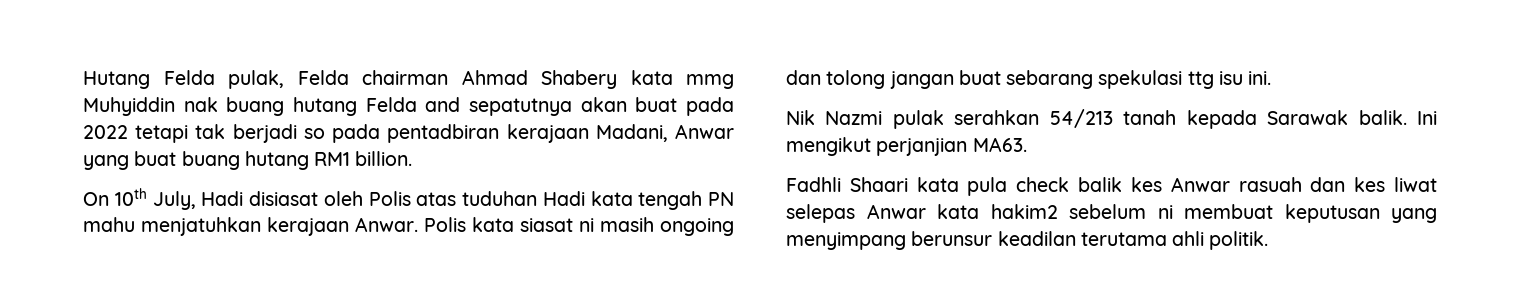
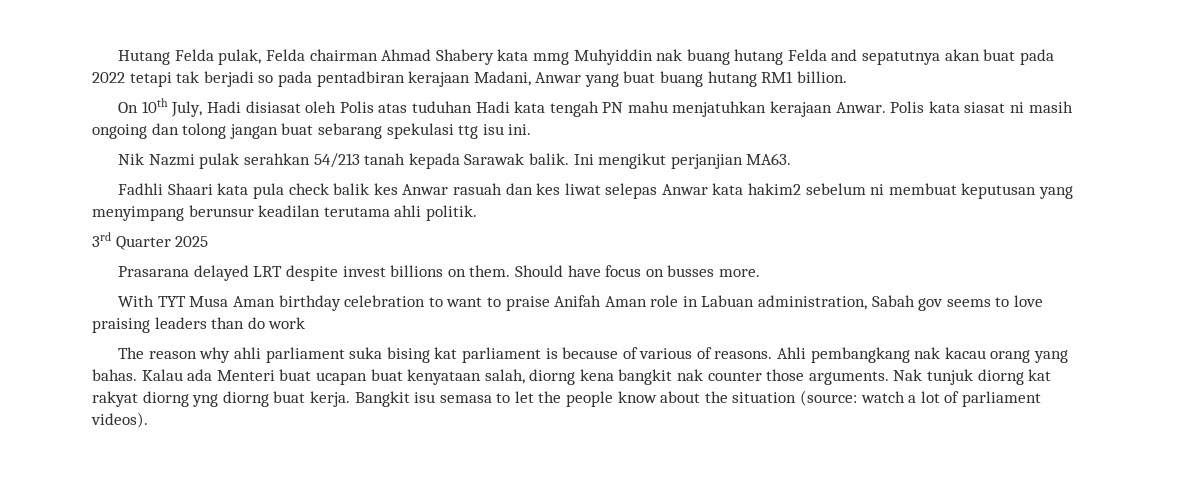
(1269, 240) none -> [92,232,209,250] [118,265,760,281] [118,295,1044,311] [92,317,306,333] [118,347,1069,363] [92,369,1052,385] [92,390,1041,407] [91,412,148,428] // 3rd Quarter 2025 // Prasarana delayed LRT despite invest billions on them. Should have focus on busses more. // With TYT Musa Aman birthday celebration to want to praise Anifah Aman role in Labuan administration, Sabah gov seems to love praising leaders than do work // The reason why ahli parliament suka bising kat parliament is because of various of reasons. Ahli pembangkang nak kacau orang yang bahas. Kalau ada Menteri buat ucapan buat kenyataan salah, diorng kena bangkit nak counter those arguments. Nak tunjuk diorng kat rakyat diorng yng diorng buat kerja. Bangkit isu semasa to let the people know about the situation (source: watch a lot of parliament videos).

